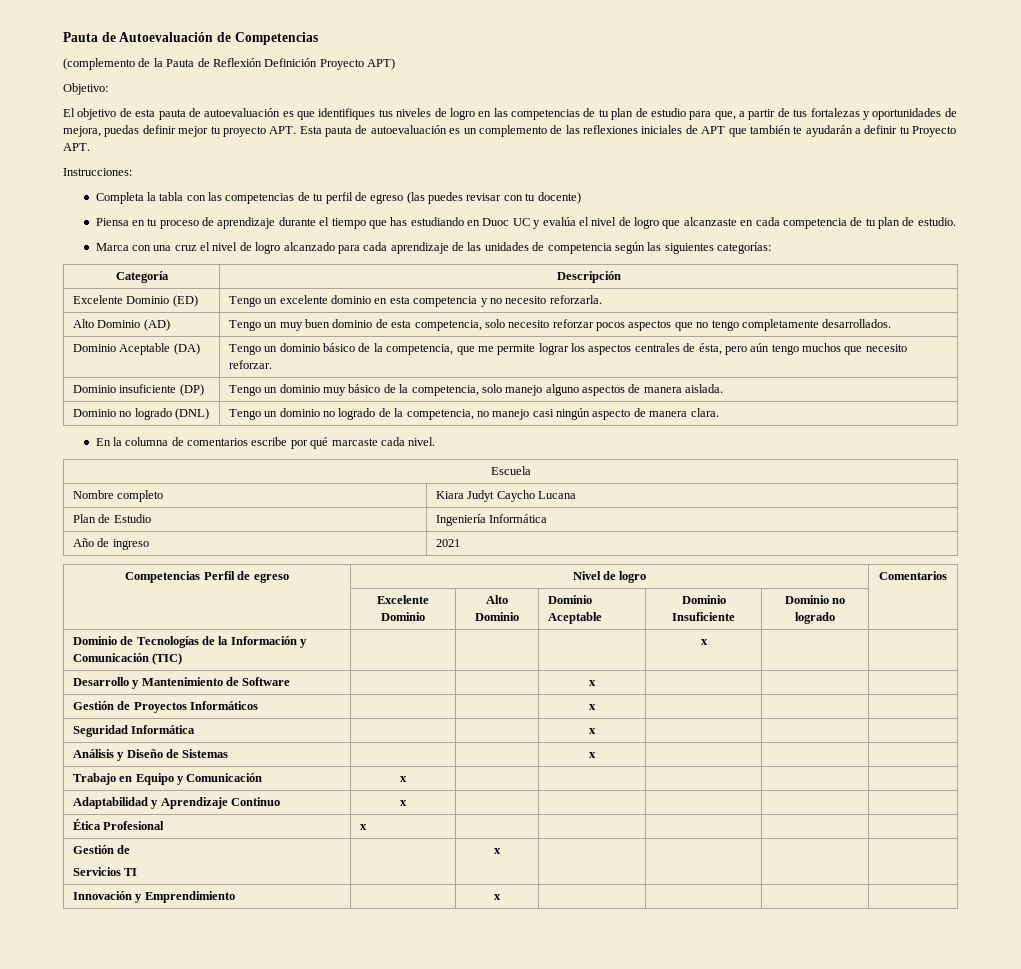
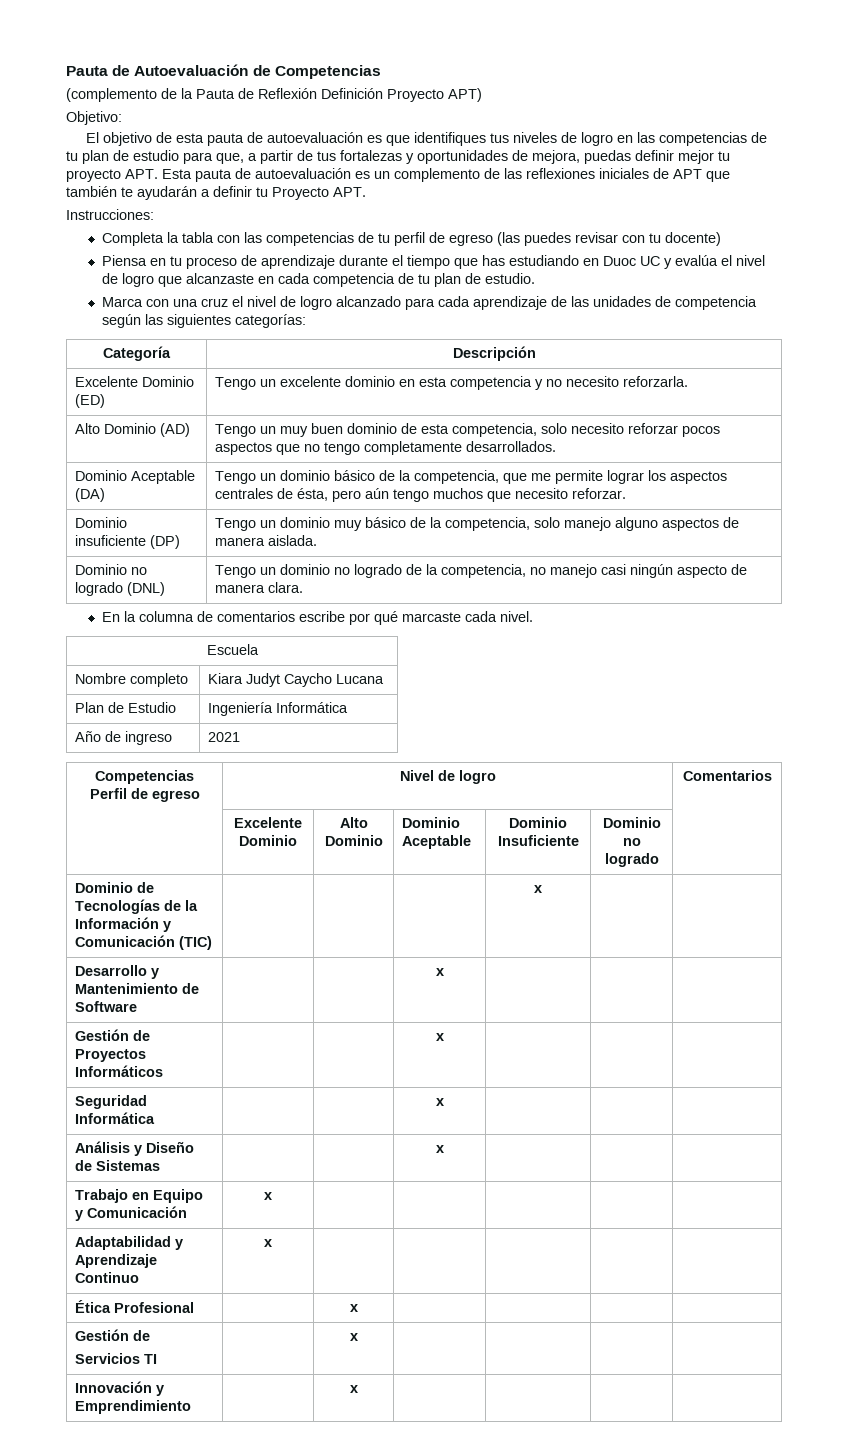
[359,824,367,830] x | | | | | -> [349,1304,358,1312] | x | | | |

